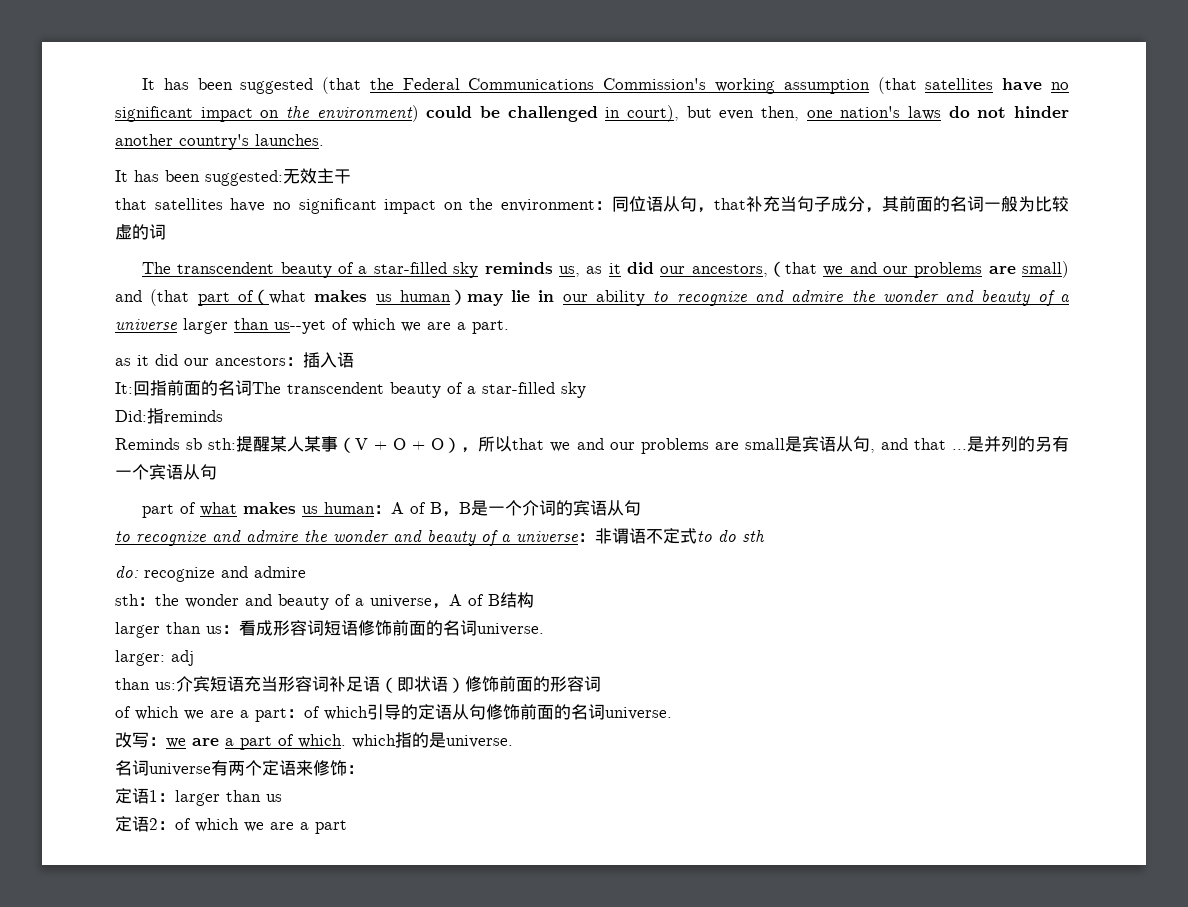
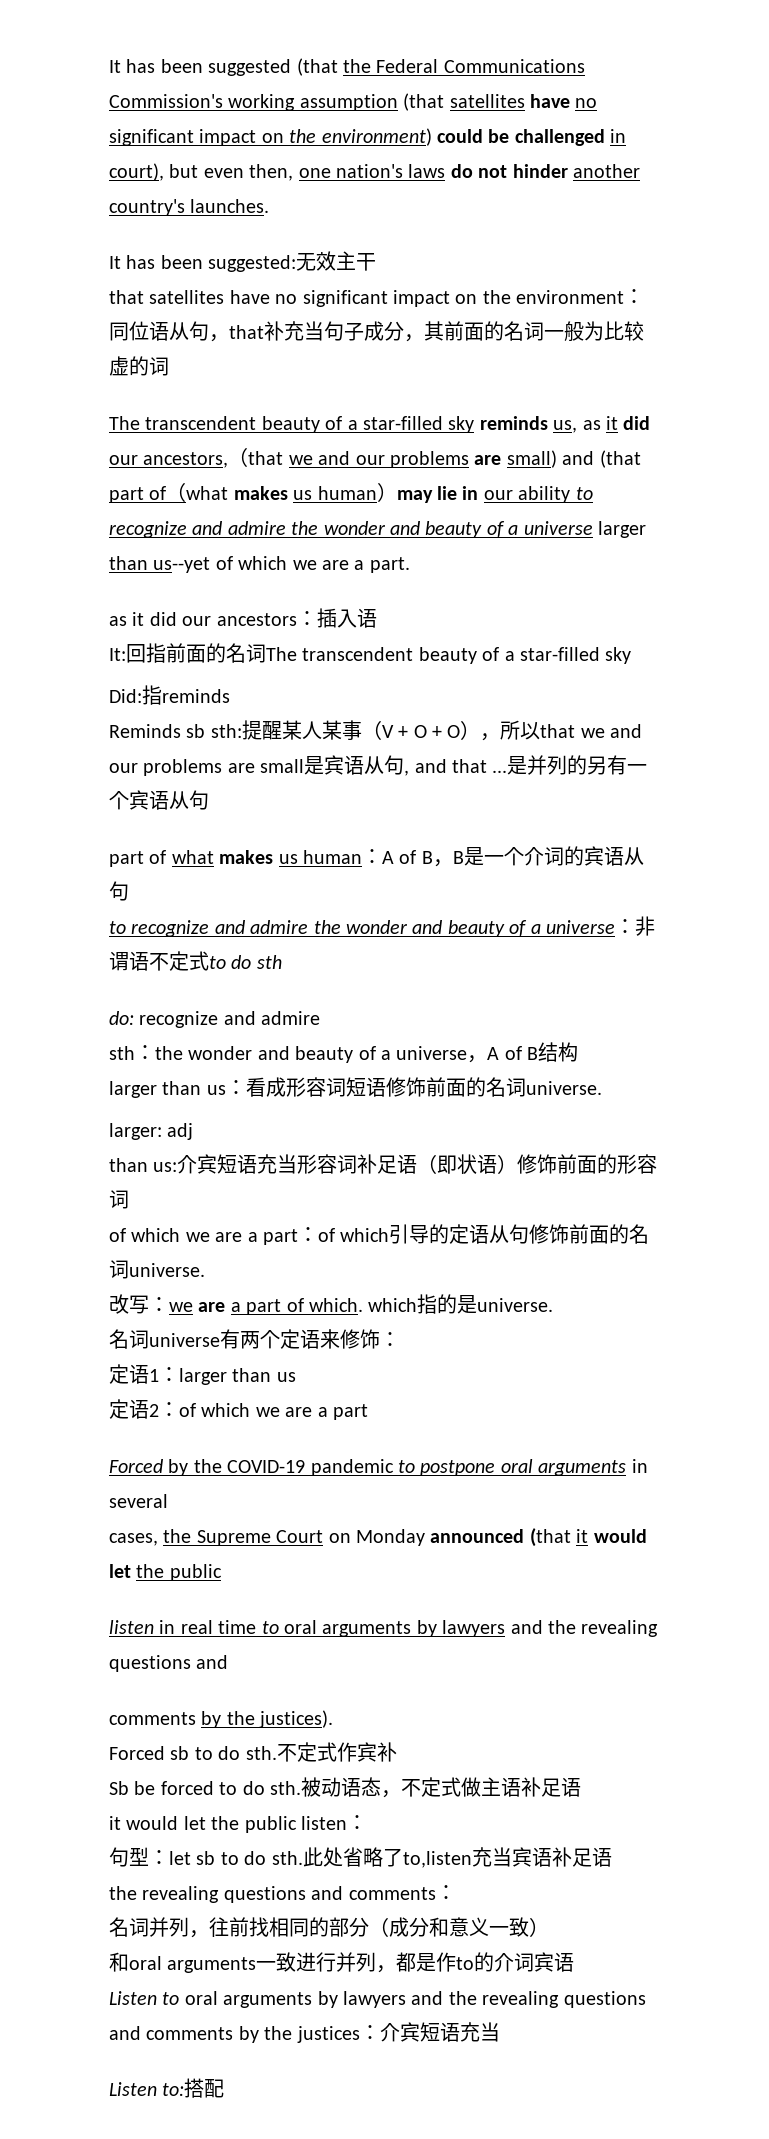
(347, 827) none -> [109,1459,648,1476] [109,1494,168,1508] [109,1528,647,1547] [109,1564,222,1581] [109,1620,659,1637] [109,1655,229,1672] [109,1710,334,1728] [109,1742,397,1762] [109,1777,581,1798] [109,1815,367,1833] [109,1847,612,1868] [109,1885,456,1903] [109,1917,549,1938] [109,1952,575,1973] [109,1991,646,2008] [109,2022,500,2043] [109,2078,225,2098] // Forced by the COVID-19 pandemic to postpone oral arguments in several // cases, the Supreme Court on Monday announced (that it would let the public // listen in real time to oral arguments by lawyers and the revealing questions and // comments by the justices). // Forced sb to do sth.不定式作宾补 // Sb be forced to do sth.被动语态，不定式做主语补足语 // it would let the public listen： // 句型：let sb to do sth.此处省略了to,listen充当宾语补足语 // the revealing questions and comments： // 名词并列，往前找相同的部分（成分和意义一致） // 和oral arguments一致进行并列，都是作to的介词宾语 // Listen to oral arguments by lawyers and the revealing questions and comments by the justices：介宾短语充当 // Listen to:搭配

